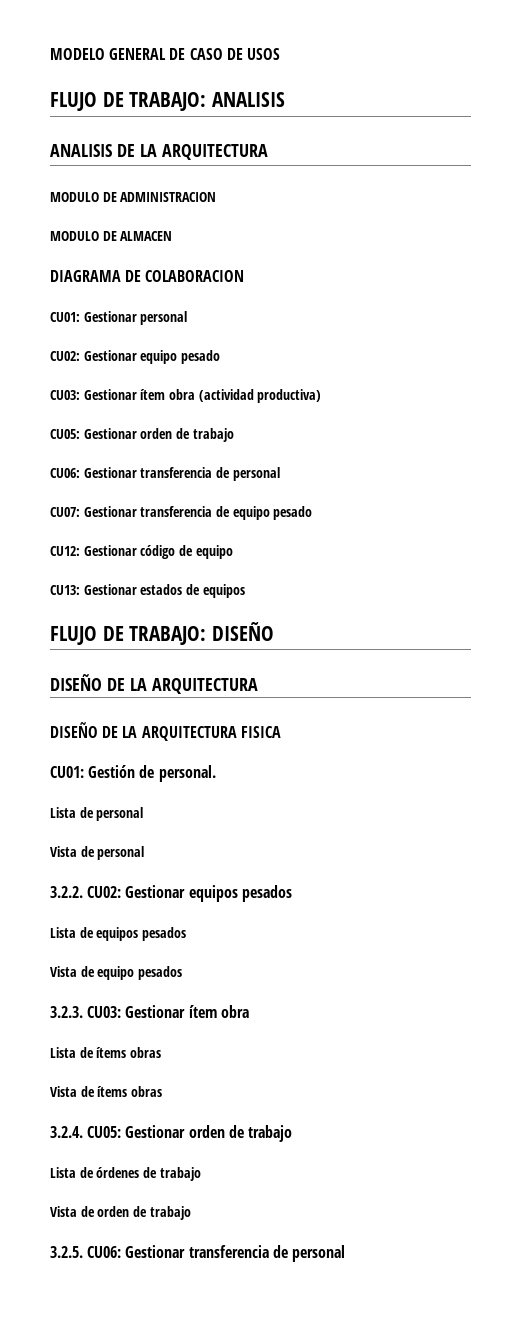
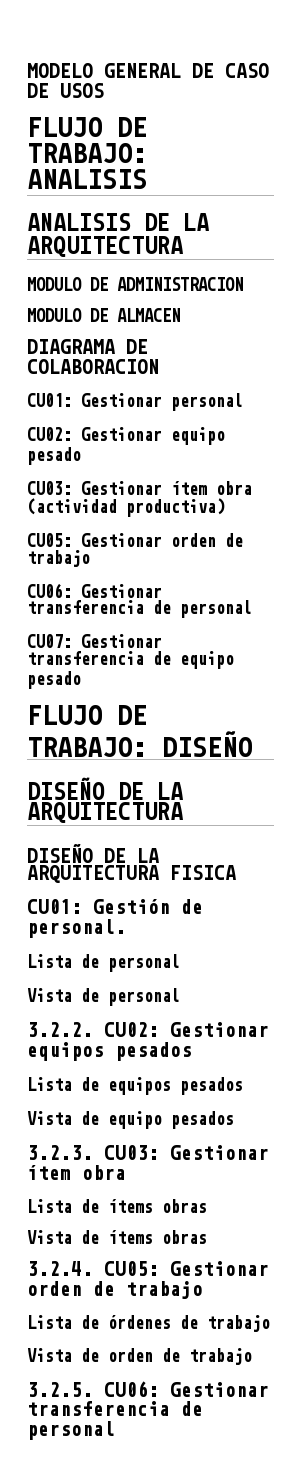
[50,545,233,559] [50,584,245,598] // CU12: Gestionar código de equipo // CU13: Gestionar estados de equipos -> (81, 680) none

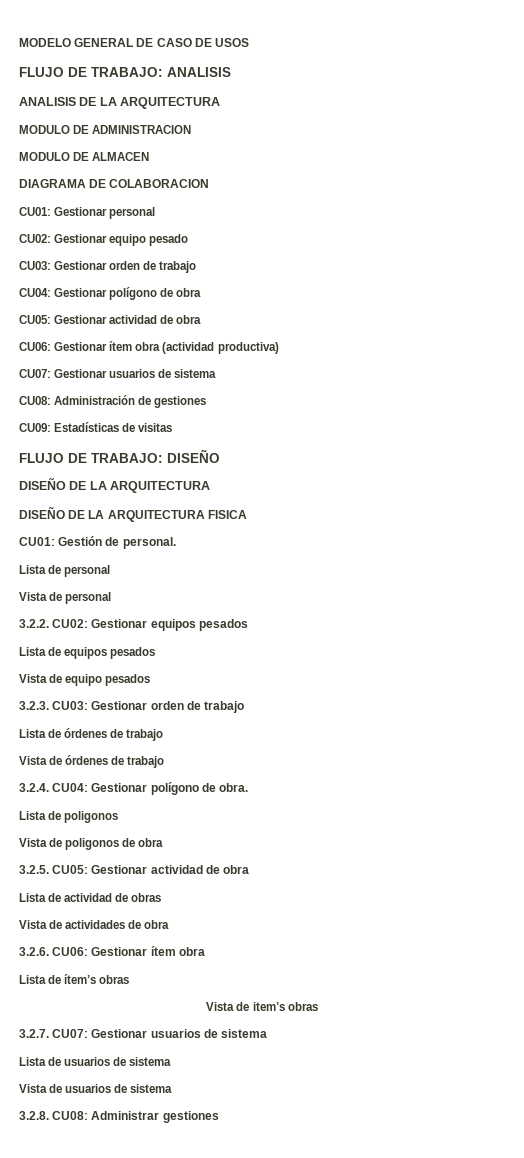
[171,481,252,495] [27,498,225,517] [27,533,243,547] [27,550,90,567] [27,583,162,598] [27,600,252,618] [27,634,162,648] [27,651,234,669] [27,671,81,689] ítem obra (actividad productiva) // CU05: Gestionar orden de trabajo // CU06: Gestionar transferencia de personal // CU07: Gestionar transferencia de equipo pesado -> [109,261,197,273] [19,287,202,300] [19,315,202,324] [19,341,279,354] [19,369,217,378] [19,395,207,408] [19,422,173,432] orden de trabajo // CU04: Gestionar polígono de obra // CU05: Gestionar actividad de obra // CU06: Gestionar ítem obra (actividad productiva) // CU07: Gestionar usuarios de sistema // CU08: Administración de gestiones // CU09: Estadísticas de visitas
[27,1165,126,1180] [27,1199,207,1213] [27,1230,207,1244] [27,1261,269,1276] ítem obra // Lista de ítems obras // Vista de ítems obras // 3.2.4. CU05: Gestionar -> (148, 705) none
[108,1348,252,1365] [27,1381,269,1397] [27,1401,203,1416] [27,1421,115,1440] orden de trabajo // 3.2.5. CU06: Gestionar transferencia de personal -> [65,755,165,768] [19,782,249,795] [19,811,119,823] [19,838,164,850] [19,865,250,874] [19,893,162,902] [19,920,170,929] [19,946,205,956] [19,974,130,984] [206,1002,318,1011] [19,1029,268,1038] [19,1057,172,1066] [19,1084,173,1093] [19,1111,219,1123] órdenes de trabajo // 3.2.4. CU04: Gestionar polígono de obra. // Lista de poligonos // Vista de poligonos de obra // 3.2.5. CU05: Gestionar actividad de obra // Lista de actividad de obras // Vista de actividades de obra // 3.2.6. CU06: Gestionar ítem obra // Lista de ítem’s obras // Vista de item’s obras // 3.2.7. CU07: Gestionar usuarios de sistema // Lista de usuarios de sistema // Vista de usuarios de sistema // 3.2.8. CU08: Administrar gestiones

